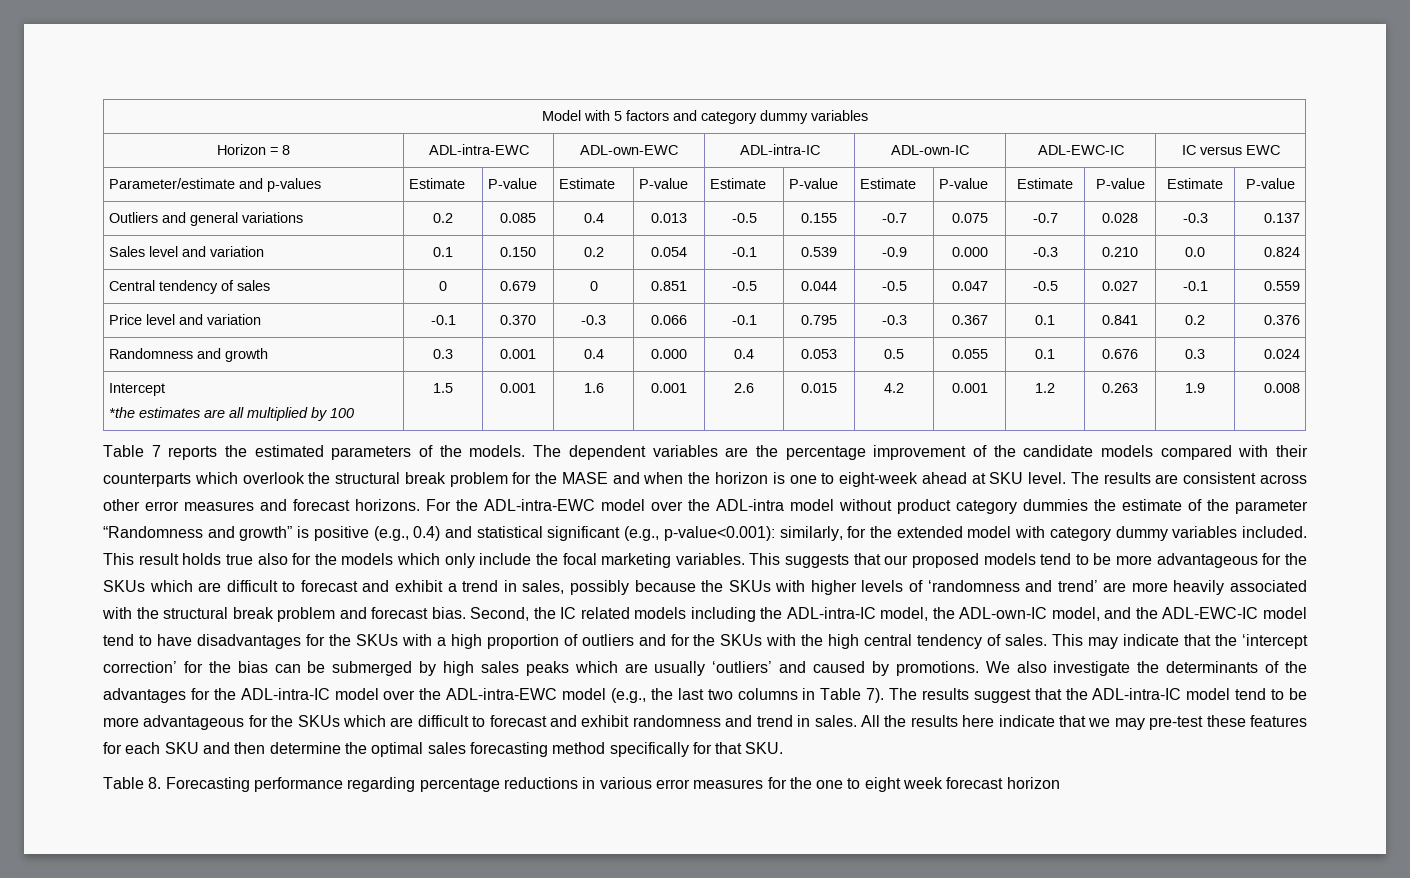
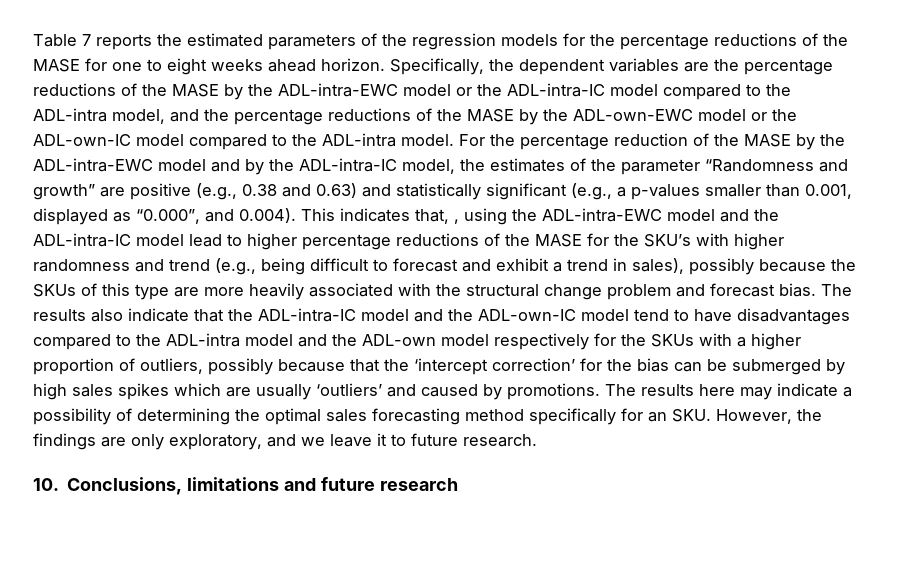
[541,110,868,124] [217,144,290,155] [428,144,529,155] [580,145,678,155] [739,144,820,155] [891,145,969,155] [1037,145,1124,155] [1181,145,1280,155] [109,178,322,192] [409,178,466,189] [488,178,538,189] [559,178,616,189] [639,178,689,189] [710,178,767,189] [789,178,839,189] [860,178,917,189] [939,178,989,189] [1017,178,1073,189] [1095,178,1145,189] [1167,178,1223,189] [1245,178,1295,189] [109,212,304,226] [433,213,453,223] [500,213,536,223] [583,213,604,223] [651,213,687,223] [731,213,757,223] [801,213,837,223] [881,213,907,223] [951,213,988,223] [1032,213,1058,223] [1102,213,1138,223] [1182,213,1208,223] [1263,213,1300,223] [109,246,265,257] [433,247,453,257] [500,247,536,257] [583,247,604,257] [651,247,687,257] [731,247,757,257] [801,247,837,257] [881,247,907,257] [951,247,988,257] [1032,247,1058,257] [1102,247,1138,257] [1185,247,1205,257] [1263,247,1300,257] [109,280,271,294] [439,281,447,291] [500,281,536,291] [589,281,598,291] [651,281,687,291] [731,281,757,291] [801,281,837,291] [881,281,907,291] [951,281,988,291] [1032,281,1058,291] [1102,281,1138,291] [1182,281,1208,291] [1263,281,1300,291] [109,314,262,325] [430,315,456,325] [500,315,536,325] [581,315,606,325] [651,315,687,325] [731,315,757,325] [801,315,837,325] [881,315,907,325] [951,315,988,325] [1035,315,1055,325] [1102,315,1138,325] [1185,315,1205,325] [1263,315,1300,325] [109,348,269,362] [433,349,453,359] [500,349,536,359] [583,349,604,359] [651,349,687,359] [734,349,754,359] [801,349,837,359] [884,349,904,359] [951,349,988,359] [1035,349,1055,359] [1102,349,1138,359] [1185,349,1205,359] [1263,349,1300,359] [109,383,166,396] [109,407,355,421] [433,383,453,393] [500,383,536,393] [583,383,604,393] [651,383,687,393] [734,383,754,393] [801,383,837,393] [884,383,904,393] [951,383,988,393] [1035,383,1055,393] [1102,383,1138,393] [1185,383,1205,393] [1263,383,1300,393] Model with 5 factors and category dummy variables // Horizon = 8 | ADL-intra-EWC | ADL-own-EWC | ADL-intra-IC | ADL-own-IC | ADL-EWC-IC | IC versus EWC // Parameter/estimate and p-values | Estimate | P-value | Estimate | P-value | Estimate | P-value | Estimate | P-value | Estimate | P-value | Estimate | P-value // Outliers and general variations | 0.2 | 0.085 | 0.4 | 0.013 | -0.5 | 0.155 | -0.7 | 0.075 | -0.7 | 0.028 | -0.3 | 0.137 // Sales level and variation | 0.1 | 0.150 | 0.2 | 0.054 | -0.1 | 0.539 | -0.9 | 0.000 | -0.3 | 0.210 | 0.0 | 0.824 // Central tendency of sales | 0 | 0.679 | 0 | 0.851 | -0.5 | 0.044 | -0.5 | 0.047 | -0.5 | 0.027 | -0.1 | 0.559 // Price level and variation | -0.1 | 0.370 | -0.3 | 0.066 | -0.1 | 0.795 | -0.3 | 0.367 | 0.1 | 0.841 | 0.2 | 0.376 // Randomness and growth | 0.3 | 0.001 | 0.4 | 0.000 | 0.4 | 0.053 | 0.5 | 0.055 | 0.1 | 0.676 | 0.3 | 0.024 // Intercept // *the estimates are all multiplied by 100 | 1.5 | 0.001 | 1.6 | 0.001 | 2.6 | 0.015 | 4.2 | 0.001 | 1.2 | 0.263 | 1.9 | 0.008 // -> (33, 40) none
[469,445,562,457] models. The -> [412,33,848,50] [33,58,514,75] regression models for the percentage reductions of the MASE for one to eight weeks ahead horizon. Specifically, the
[873,445,1308,460] [103,472,1307,487] [103,499,1182,514] improvement of the candidate models compared with their counterparts which overlook the structural break problem for the MASE and when the horizon is one to eight-week ahead at SKU level. The results are consistent across other error measures and forecast horizons. For the ADL-intra-EWC model over the ADL-intra model without product category dummies the estimate -> [33,83,791,100] [33,108,797,125] [33,133,845,150] [33,158,565,175] reductions of the MASE by the ADL-intra-EWC model or the ADL-intra-IC model compared to the ADL-intra model, and the percentage reductions of the MASE by the ADL-own-EWC model or the ADL-own-IC model compared to the ADL-intra model. For the percentage reduction of the MASE by the ADL-intra-EWC model and by the ADL-intra-IC model, the estimates
[297,526,310,538] is -> [100,187,125,197] are
[413,526,1307,541] [103,553,1308,568] [103,580,222,592] 0.4) and statistical significant (e.g., p-value<0.001): similarly, for the extended model with category dummy variables included. This result holds true also for the models which only include the focal marketing variables. This suggests that our proposed models tend to be more advantageous for the SKUs which are -> [242,183,852,200] [33,208,779,225] [33,233,784,250] [33,258,305,275] 0.38 and 0.63) and statistically significant (e.g., a p-values smaller than 0.001, displayed as “0.000”, and 0.004). This indicates that, , using the ADL-intra-EWC model and the ADL-intra-IC model lead to higher percentage reductions of the MASE for the SKU’s with higher randomness and trend (e.g., being
[522,580,565,594] sales, -> [632,258,684,274] sales),
[775,580,1098,595] with higher levels of ‘randomness and trend’ -> [81,283,169,300] of this type
[232,607,274,619] break -> [544,284,602,300] change
[470,607,1259,622] Second, the IC related models including the ADL-intra-IC model, the ADL-own-IC model, and the ADL-EWC-IC -> [821,284,852,296] [33,308,576,322] The results also indicate that the ADL-intra-IC model and the ADL-own-IC
(301, 641) none -> [33,333,589,350] compared to the ADL-intra model and the ADL-own model respectively
[450,634,482,649] high -> [751,333,801,350] higher
[581,634,1180,649] outliers and for the SKUs with the high central tendency of sales. This may indicate -> [140,358,345,375] outliers, possibly because
[525,661,569,676] peaks -> [118,383,169,400] spikes
[985,661,1308,676] [103,688,1307,703] [103,715,1307,730] [103,742,341,754] We also investigate the determinants of the advantages for the ADL-intra-IC model over the ADL-intra-EWC model (e.g., the last two columns in Table 7). The results suggest that the ADL-intra-IC model tend to be more advantageous for the SKUs which are difficult to forecast and exhibit randomness and trend in sales. All the results here indicate that we may pre-test these features for each SKU and then determine -> [605,383,852,400] [33,408,230,425] The results here may indicate a possibility of determining
[715,742,743,754] that -> [648,412,667,422] an
[103,777,1060,792] // Table 8. Forecasting performance regarding percentage reductions in various error measures for the one to eight week forecast horizon -> [716,409,822,424] [33,433,537,450] [33,477,458,495] However, the findings are only exploratory, and we leave it to future research. // 10. Conclusions, limitations and future research

